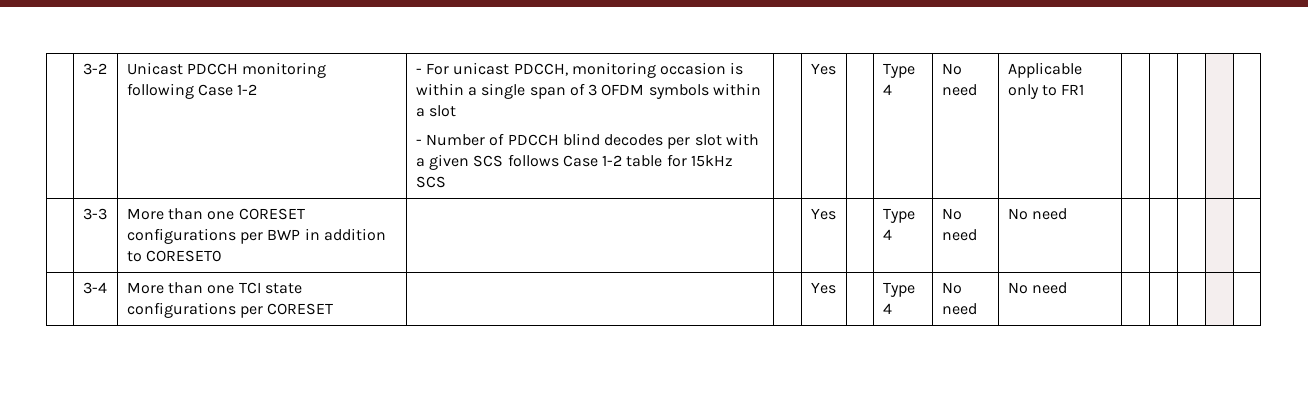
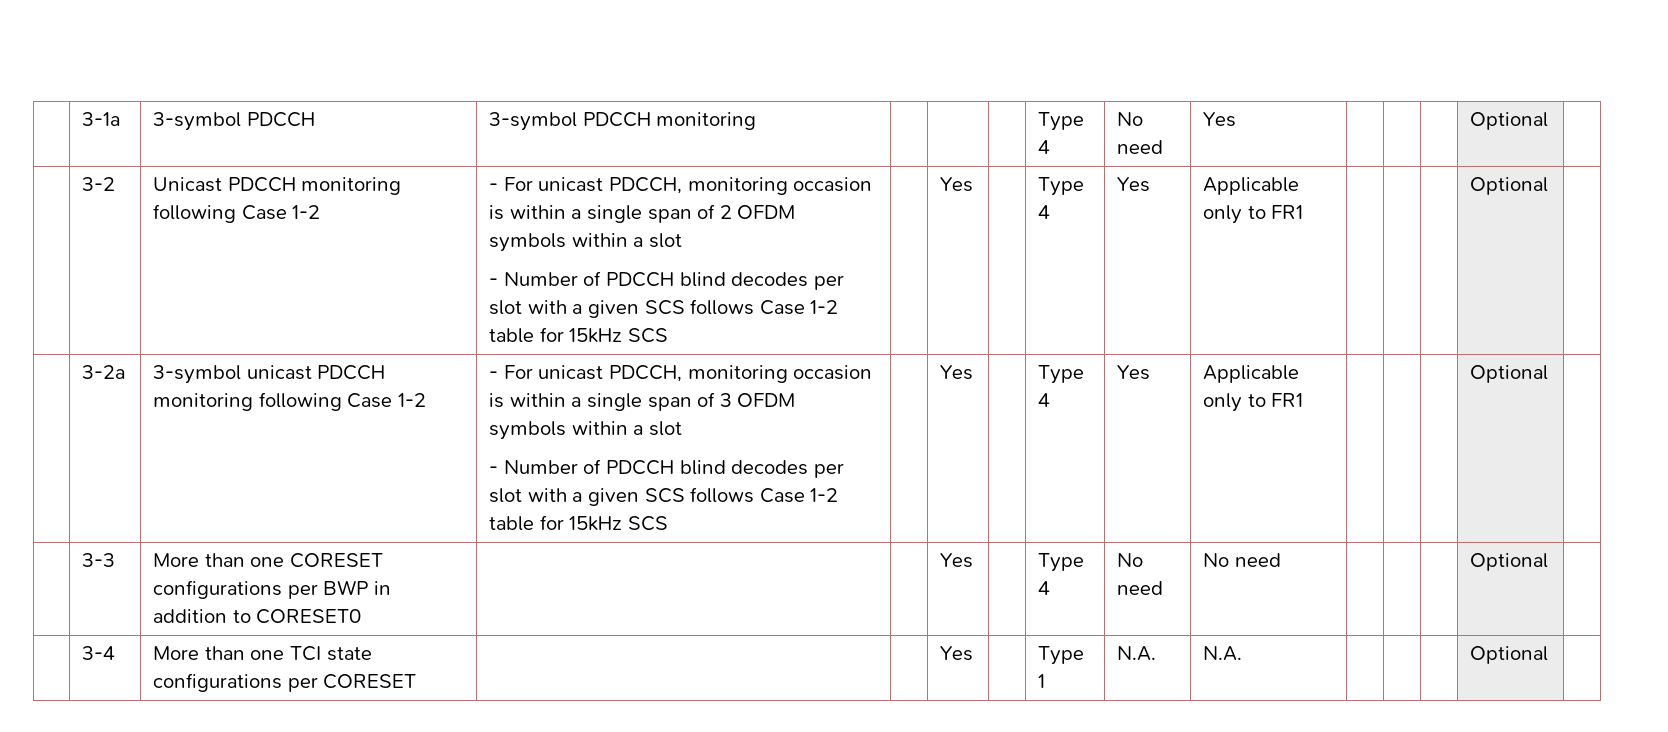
(82, 69) none -> [82,112,121,126] [153,112,315,131] [489,112,757,131] [1038,112,1085,131] [1038,140,1051,154] [1117,112,1144,126] [1117,140,1164,154] [1203,112,1237,127] [1470,112,1549,130] | 3-1a | 3-symbol PDCCH | 3-symbol PDCCH monitoring | | | | Type 4 | No need | Yes | | | | Optional | //
(258, 89) none -> [489,177,873,195] [489,204,796,223] [489,233,682,252] [489,271,844,290] [489,299,839,318] [489,327,668,343] [940,177,974,192] [1038,177,1085,196] [1038,205,1051,219] [1117,177,1151,192] [1203,177,1300,195] [1203,205,1304,224] [1470,177,1549,195] [82,365,126,379] [153,365,386,384] [153,392,426,411] | - For unicast PDCCH, monitoring occasion is within a single span of 2 OFDM symbols within a slot // - Number of PDCCH blind decodes per slot with a given SCS follows Case 1-2 table for 15kHz SCS | | Yes | | Type 4 | Yes | Applicable only to FR1 | | | | Optional | // | 3-2a | 3-symbol unicast PDCCH monitoring following Case 1-2
[941,63,962,75] [941,84,977,96] [1007,62,1082,78] [1007,84,1085,99] No need | Applicable only to FR1 | | | | -> [1117,365,1151,380] [1203,365,1300,383] [1203,393,1304,412] [1470,365,1549,383] Yes | Applicable only to FR1 | | | | Optional
(1067, 214) none -> [1470,553,1549,571] Optional
[882,303,892,314] [941,282,962,294] [941,303,977,315] [1007,282,1067,294] 4 | No need | No need | | | | -> [1038,674,1046,688] [1117,646,1157,661] [1203,646,1243,661] [1470,646,1549,664] 1 | N.A. | N.A. | | | | Optional

